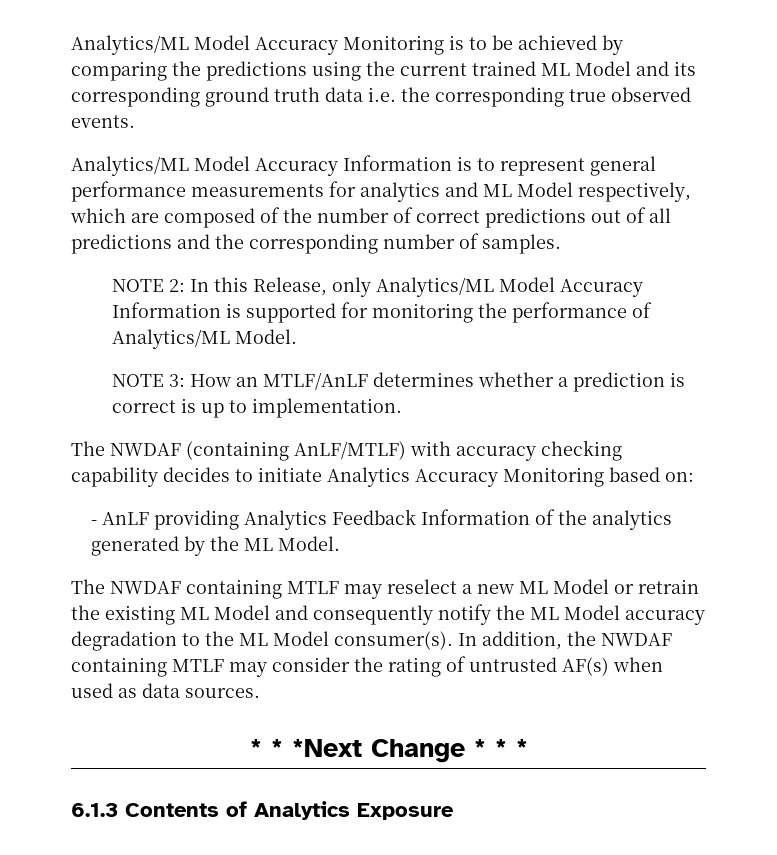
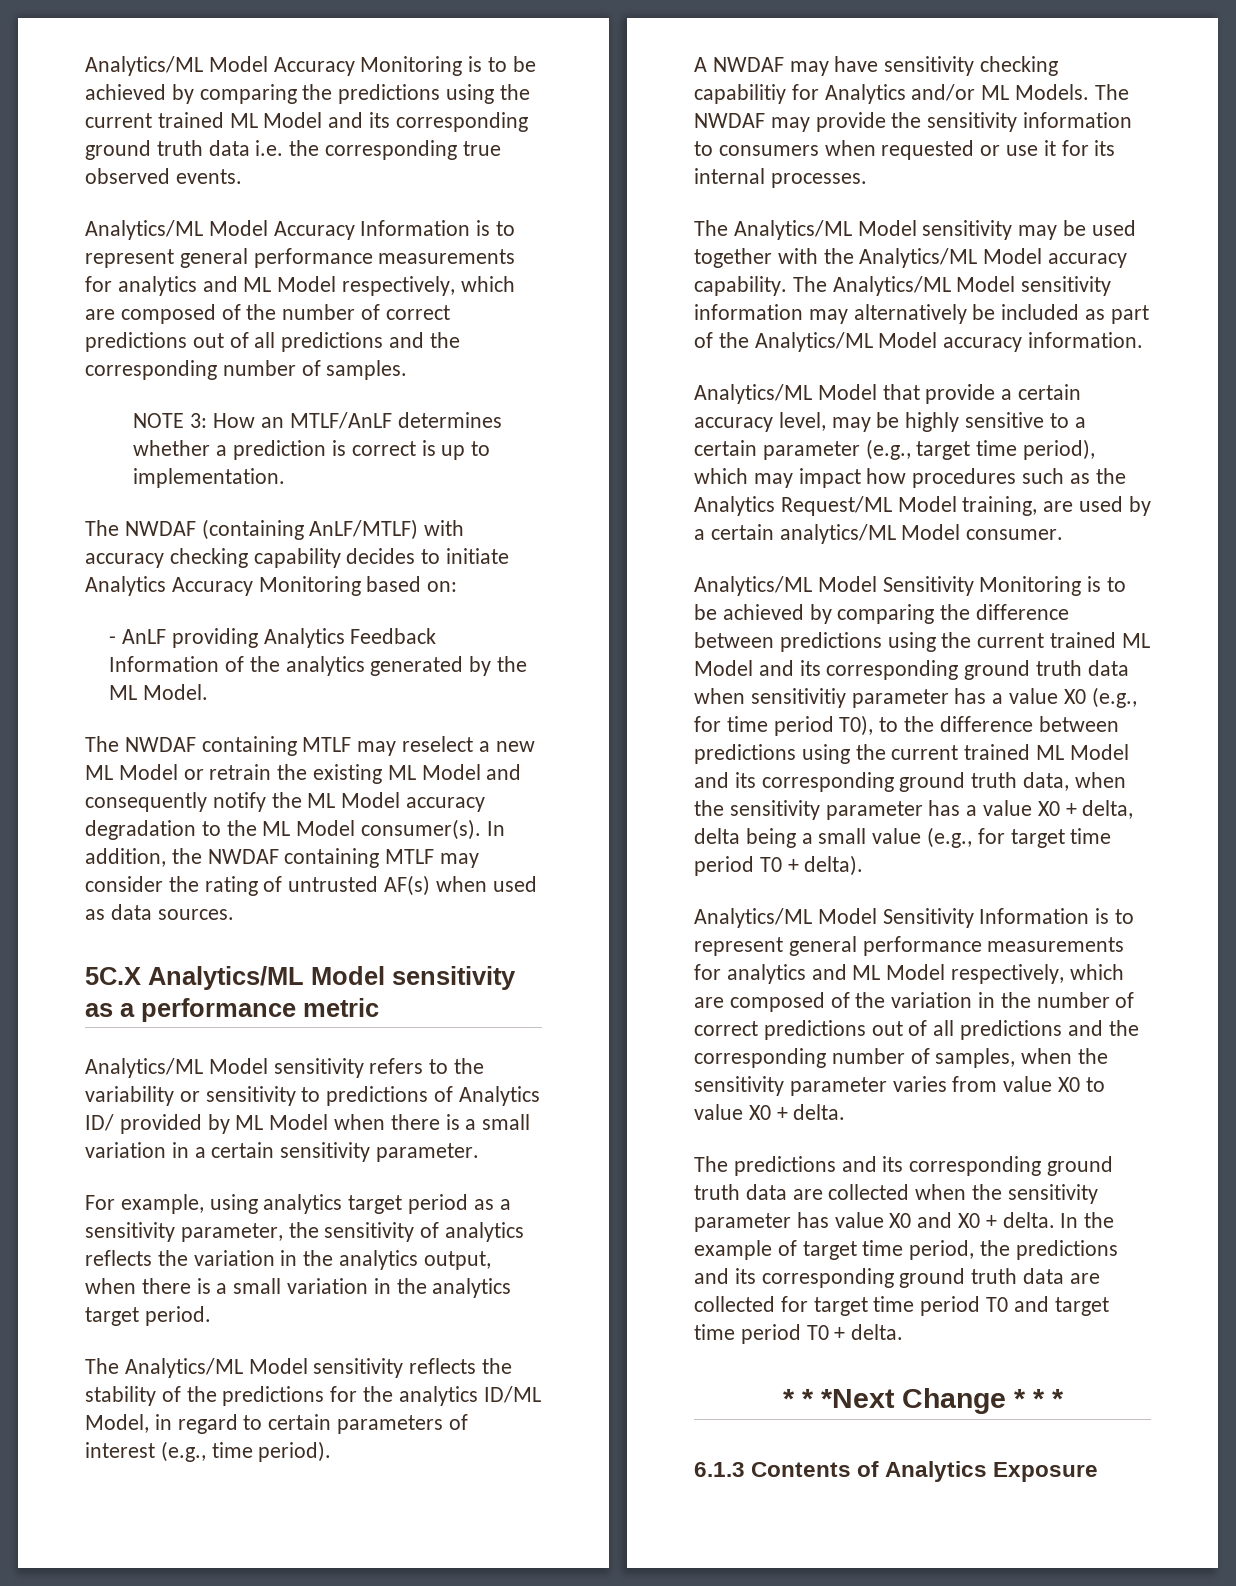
[111,277,643,297] [111,302,652,323] [111,329,297,349] // NOTE 2: In this Release, only Analytics/ML Model Accuracy Information is supported for monitoring the performance of Analytics/ML Model. -> (408, 370) none
(260, 693) none -> [85,966,516,990] [85,998,379,1022] [85,1058,485,1078] [85,1086,540,1106] [85,1114,531,1134] [85,1142,480,1162] [85,1194,511,1214] [85,1222,525,1242] [85,1250,491,1270] [85,1278,512,1298] [85,1306,211,1326] [85,1358,513,1378] [85,1386,541,1406] [85,1414,468,1434] [85,1441,332,1462] [694,56,1059,76] [694,84,1129,104] [694,112,1133,132] [694,140,1116,160] [694,168,867,188] [694,220,1136,240] [694,248,1128,268] [694,276,1112,296] [694,304,1149,324] [694,332,1144,352] [694,384,1082,404] [694,412,1086,432] [694,439,1096,460] [694,468,1126,488] [694,496,1151,516] [694,524,1064,544] [694,576,1127,596] [694,604,1070,624] [694,632,1150,652] [694,660,1129,680] [694,687,1137,708] [694,715,1119,736] [694,744,1129,764] [694,772,1126,792] [694,800,1134,820] [694,827,1112,848] [694,855,864,876] [694,908,1135,928] [694,936,1125,956] [694,964,1124,984] [694,992,1135,1012] [694,1020,1139,1040] [694,1048,1109,1068] [694,1076,1105,1096] [694,1104,846,1120] [694,1156,1114,1176] [694,1184,1098,1204] [694,1212,1115,1232] [694,1240,1118,1260] [694,1268,1100,1288] [694,1296,1109,1316] [694,1324,904,1344] // 5C.X Analytics/ML Model sensitivity as a performance metric // Analytics/ML Model sensitivity refers to the variability or sensitivity to predictions of Analytics ID/ provided by ML Model when there is a small variation in a certain sensitivity parameter. // For example, using analytics target period as a sensitivity parameter, the sensitivity of analytics reflects the variation in the analytics output, when there is a small variation in the analytics target period. // The Analytics/ML Model sensitivity reflects the stability of the predictions for the analytics ID/ML Model, in regard to certain parameters of interest (e.g., time period). // A NWDAF may have sensitivity checking capabilitiy for Analytics and/or ML Models. The NWDAF may provide the sensitivity information to consumers when requested or use it for its internal processes. // The Analytics/ML Model sensitivity may be used together with the Analytics/ML Model accuracy capability. The Analytics/ML Model sensitivity information may alternatively be included as part of the Analytics/ML Model accuracy information. // Analytics/ML Model that provide a certain accuracy level, may be highly sensitive to a certain parameter (e.g., target time period), which may impact how procedures such as the Analytics Request/ML Model training, are used by a certain analytics/ML Model consumer. // Analytics/ML Model Sensitivity Monitoring is to be achieved by comparing the difference between predictions using the current trained ML Model and its corresponding ground truth data when sensitivitiy parameter has a value X0 (e.g., for time period T0), to the difference between predictions using the current trained ML Model and its corresponding ground truth data, when the sensitivity parameter has a value X0 + delta, delta being a small value (e.g., for target time period T0 + delta). // Analytics/ML Model Sensitivity Information is to represent general performance measurements for analytics and ML Model respectively, which are composed of the variation in the number of correct predictions out of all predictions and the corresponding number of samples, when the sensitivity parameter varies from value X0 to value X0 + delta. // The predictions and its corresponding ground truth data are collected when the sensitivity parameter has value X0 and X0 + delta. In the example of target time period, the predictions and its corresponding ground truth data are collected for target time period T0 and target time period T0 + delta.

